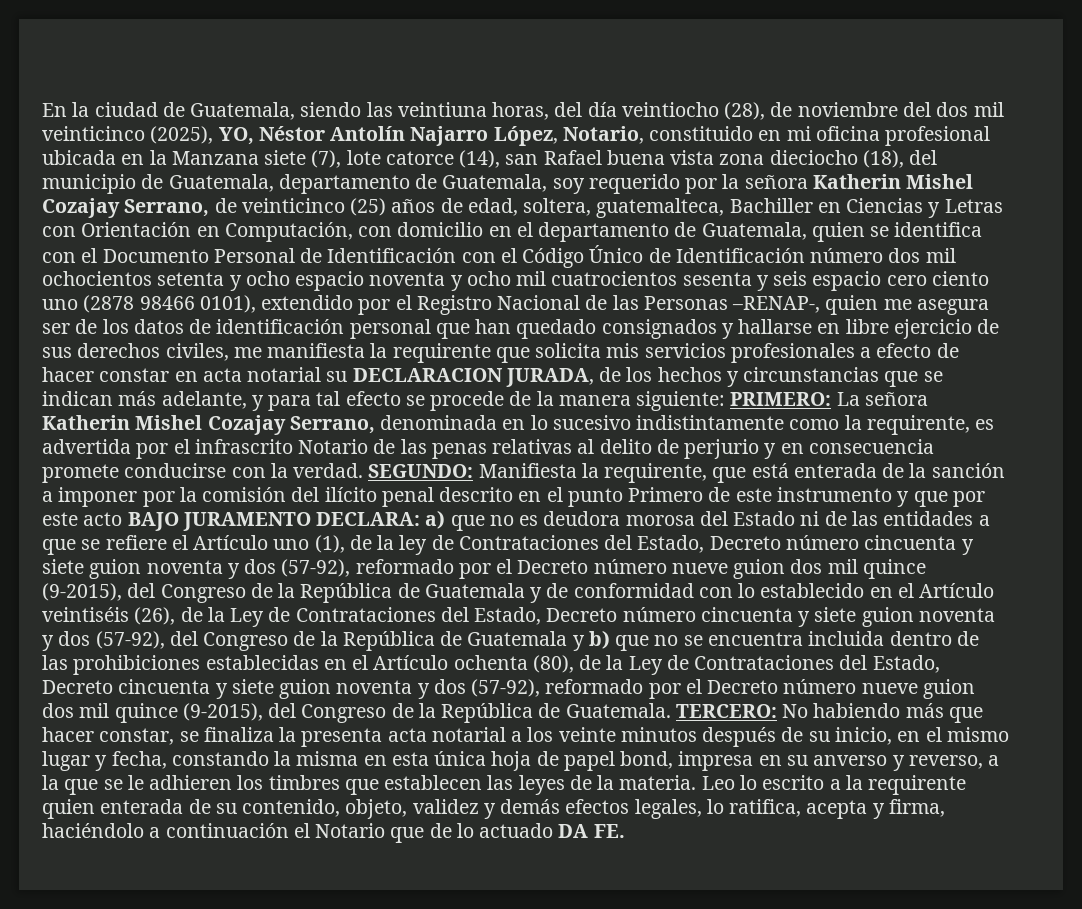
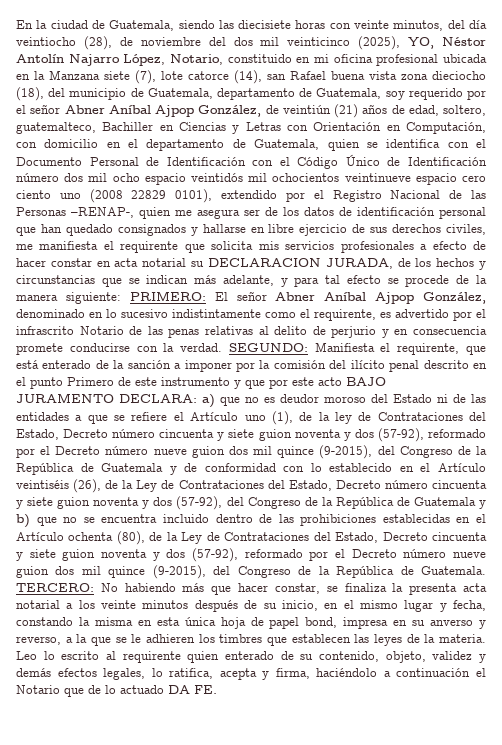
[397,102,550,120] veintiuna horas, -> [238,20,444,31] diecisiete horas con veinte minutos,
[722,174,974,189] [42,198,387,218] la señora Katherin Mishel Cozajay Serrano, de veinticinco (25) -> [16,104,358,118] el señor Abner Aníbal Ajpop González, de veintiún (21)
[523,198,725,218] soltera, guatemalteca, -> [443,105,486,116] [16,122,96,134] soltero, guatemalteco,
[42,271,808,291] ochocientos setenta y ocho espacio noventa y ocho mil cuatrocientos sesenta y seis -> [112,173,411,185] ocho espacio veintidós mil ochocientos veintinueve
[83,295,195,313] (2878 98466 -> [89,189,167,203] (2008 22829
[370,343,388,358] la -> [103,241,114,250] el
[836,392,928,406] [42,415,498,435] La señora Katherin Mishel Cozajay Serrano, denominada -> [214,291,486,304] [16,309,85,318] El señor Abner Aníbal Ajpop González, denominado
[844,415,862,430] la -> [300,309,310,318] el
[42,439,131,454] advertida -> [395,309,449,318] advertido
[581,463,599,478] la -> [380,343,391,352] el
[793,463,877,478] enterada -> [42,360,92,369] enterado
[543,511,695,526] deudora morosa -> [280,394,366,403] deudor moroso
[808,631,885,646] incluida -> [162,514,209,523] incluido
[829,775,863,790] a la -> [106,651,116,660] al
[100,799,184,814] enterada -> [225,651,274,660] enterado

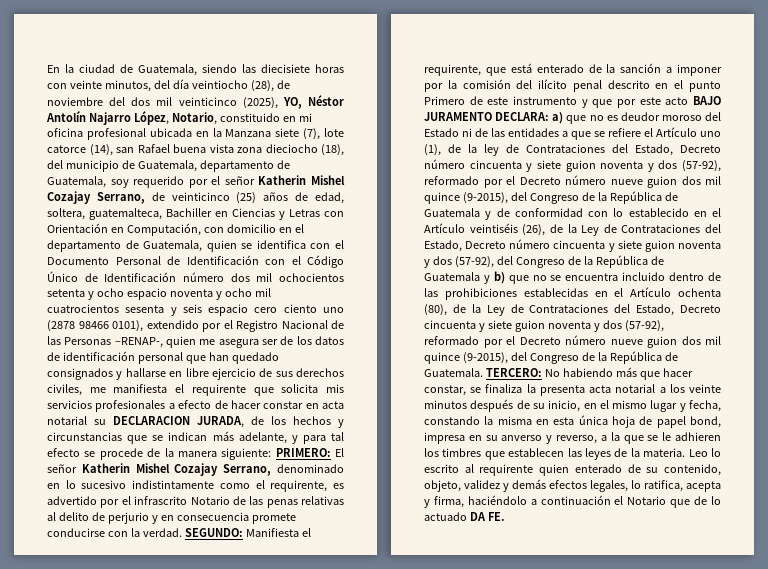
[64,104,358,118] Abner Aníbal Ajpop González, de veintiún (21) -> [258,175,345,185] [47,191,257,204] Katherin Mishel Cozajay Serrano, de veinticinco (25)
[443,105,486,116] [16,122,96,134] soltero, guatemalteco, -> [47,208,162,220] soltera, guatemalteca,
[112,173,411,185] ocho espacio veintidós mil ochocientos veintinueve -> [279,273,344,282] [47,288,271,300] [47,304,202,316] ochocientos setenta y ocho espacio noventa y ocho mil cuatrocientos sesenta y seis
[89,189,167,203] (2008 22829 -> [47,320,109,332] (2878 98466
[275,292,486,304] Abner Aníbal Ajpop González, -> [81,463,272,476] Katherin Mishel Cozajay Serrano,

